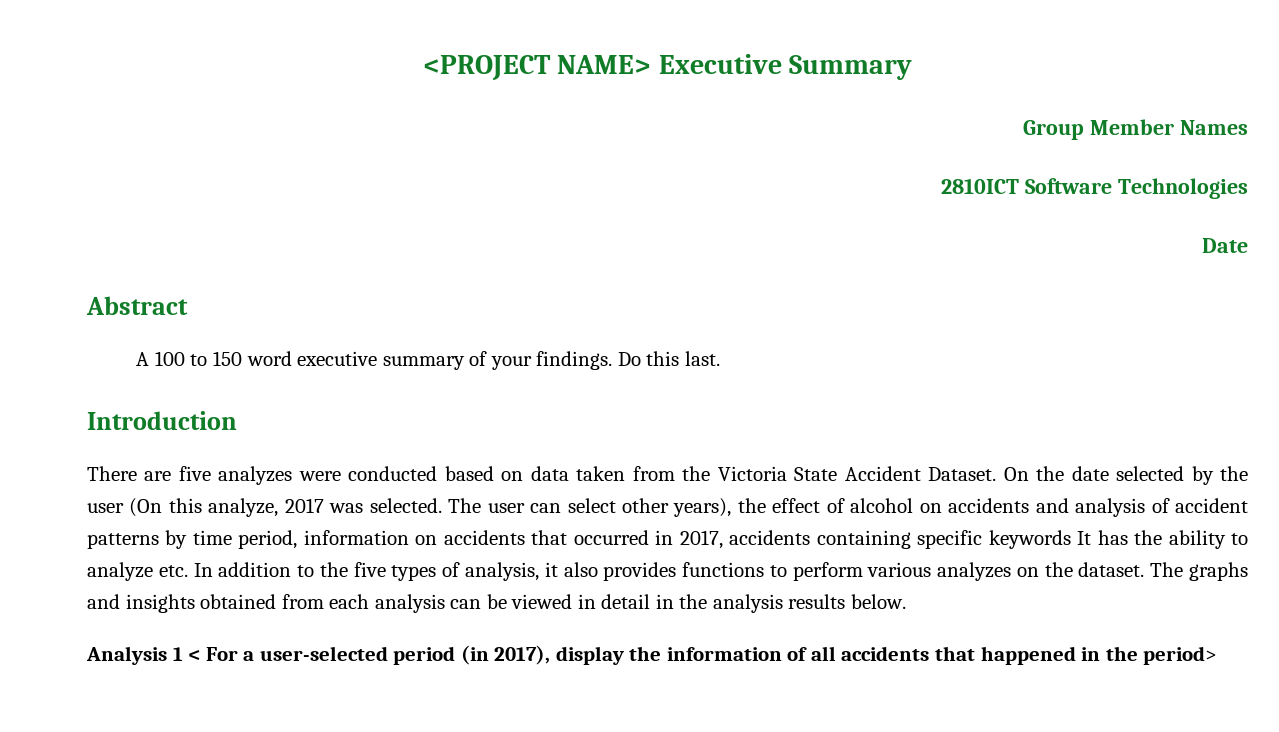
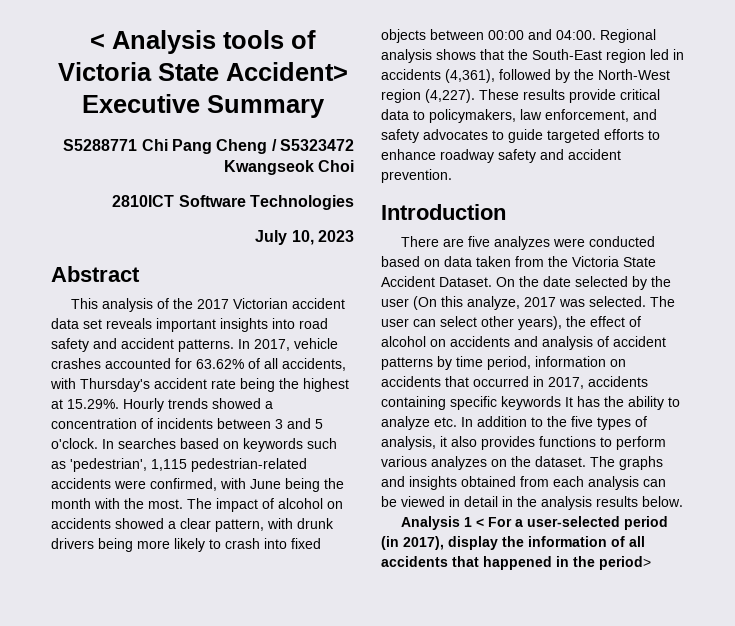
[422,54,913,81] [1023,119,1248,140] [941,178,1248,199] [1202,238,1248,253] [86,296,188,315] [136,351,720,370] <PROJECT NAME> Executive Summary // Group Member Names // 2810ICT Software Technologies // Date // Abstract // A 100 to 150 word executive summary of your findings. Do this last. -> [90,30,316,54] [57,62,348,81] [81,94,325,118] [63,139,354,154] [223,160,354,175] [112,195,354,210] [255,230,354,245] [51,266,140,282] [71,298,346,312] [51,318,328,332] [51,338,338,352] [51,358,346,371] [50,378,349,392] [51,398,273,412] [51,418,323,429] [51,438,337,452] [51,458,307,472] [51,478,344,492] [51,498,343,512] [51,518,334,532] [51,538,321,552] [381,29,656,43] [381,49,684,63] [381,69,670,83] [381,89,660,103] [381,109,657,123] [381,129,660,143] [381,149,621,163] [381,169,452,183] < Analysis tools of Victoria State Accident> Executive Summary // S5288771 Chi Pang Cheng / S5323472 Kwangseok Choi // 2810ICT Software Technologies // July 10, 2023 // Abstract // This analysis of the 2017 Victorian accident data set reveals important insights into road safety and accident patterns. In 2017, vehicle crashes accounted for 63.62% of all accidents, with Thursday's accident rate being the highest at 15.29%. Hourly trends showed a concentration of incidents between 3 and 5 o'clock. In searches based on keywords such as 'pedestrian', 1,115 pedestrian-related accidents were confirmed, with June being the month with the most. The impact of alcohol on accidents showed a clear pattern, with drunk drivers being more likely to crash into fixed objects between 00:00 and 04:00. Regional analysis shows that the South-East region led in accidents (4,361), followed by the North-West region (4,227). These results provide critical data to policymakers, law enforcement, and safety advocates to guide targeted efforts to enhance roadway safety and accident prevention.

